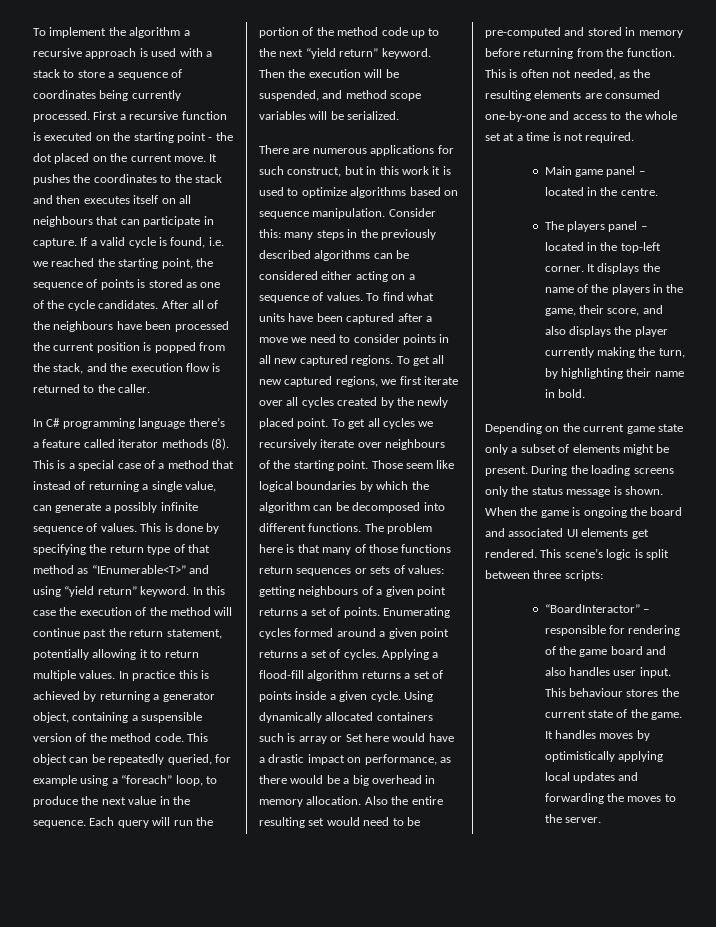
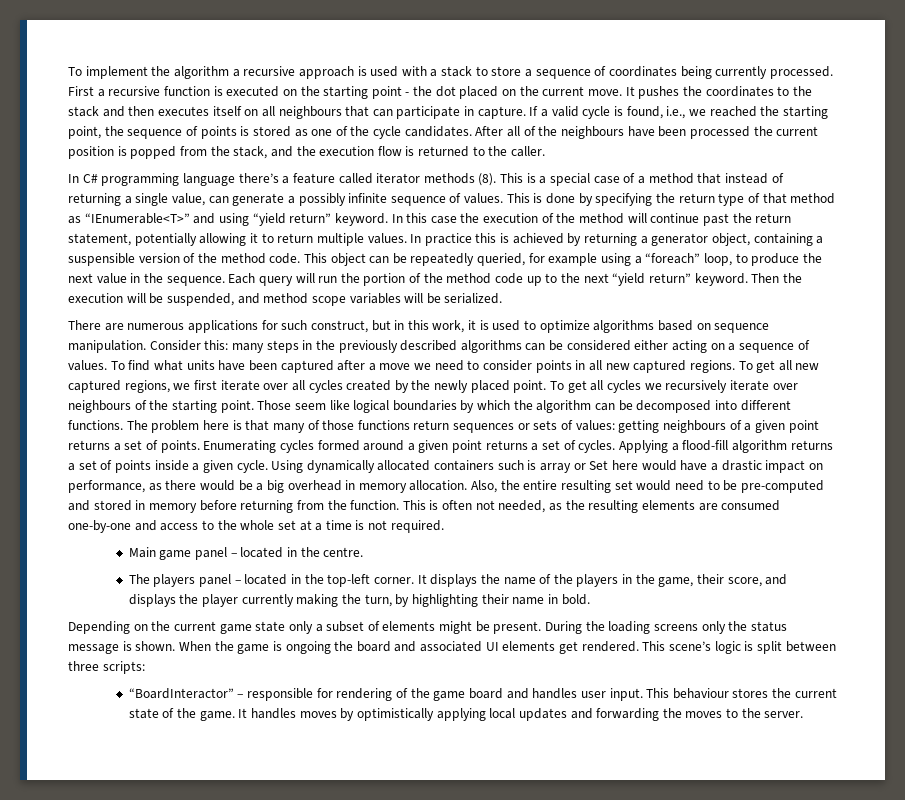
[208,237,224,246] i.e. -> [666,106,686,119] i.e.,
[401,166,429,175] work -> [432,320,465,333] work,
[364,796,388,805] Also -> [471,480,498,493] Also,
[544,326,566,335] also -> (788, 579) none
[544,667,566,676] also -> (529, 693) none

